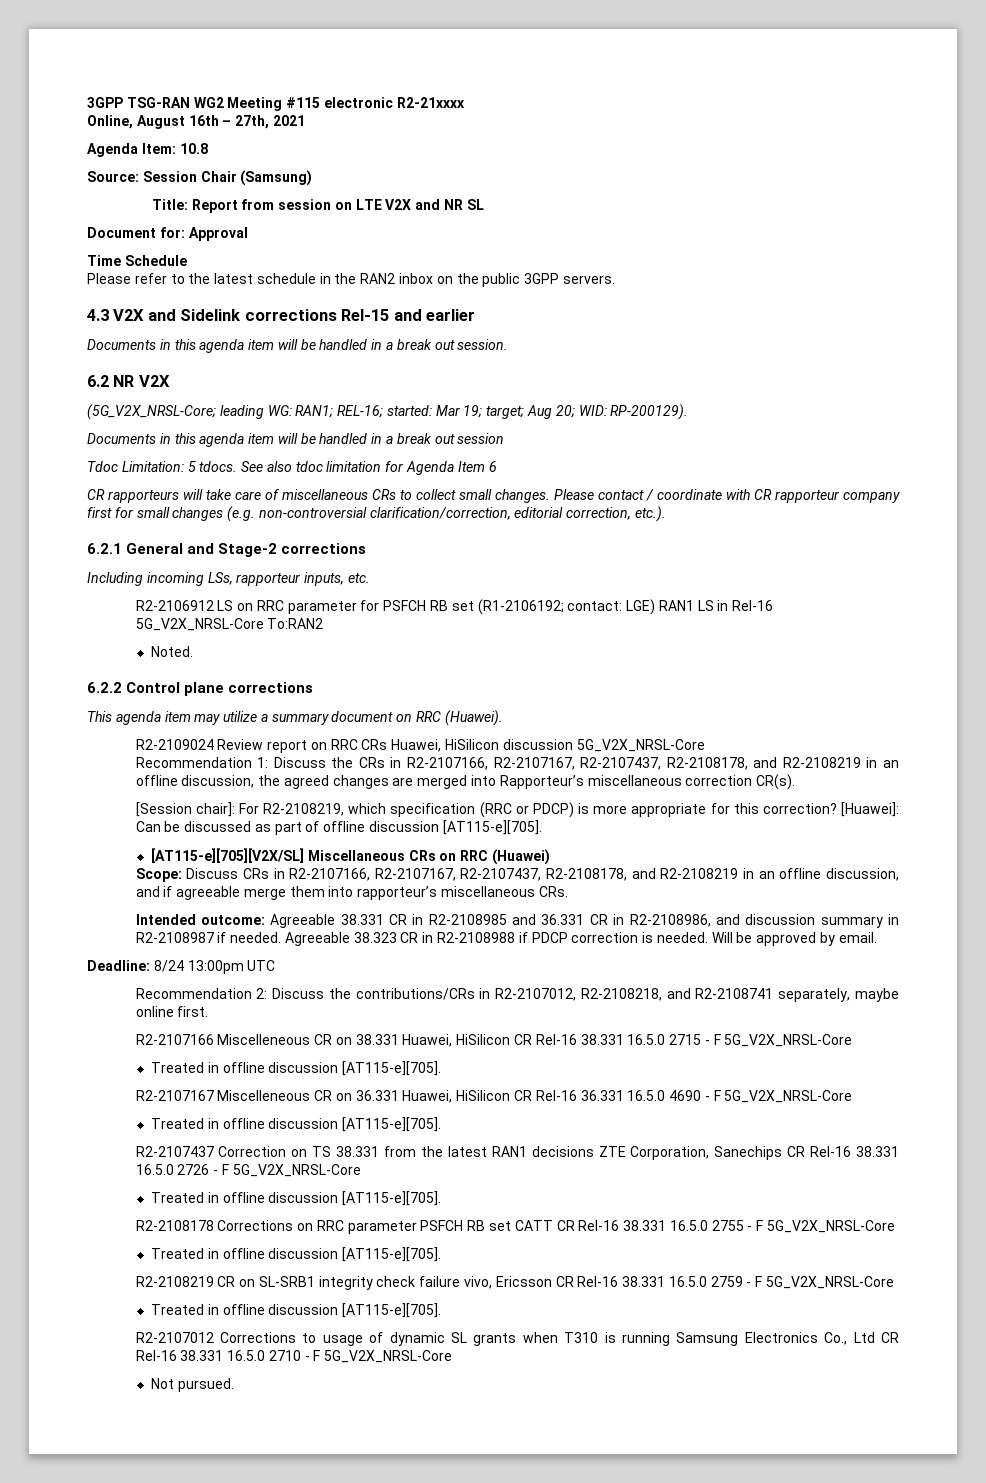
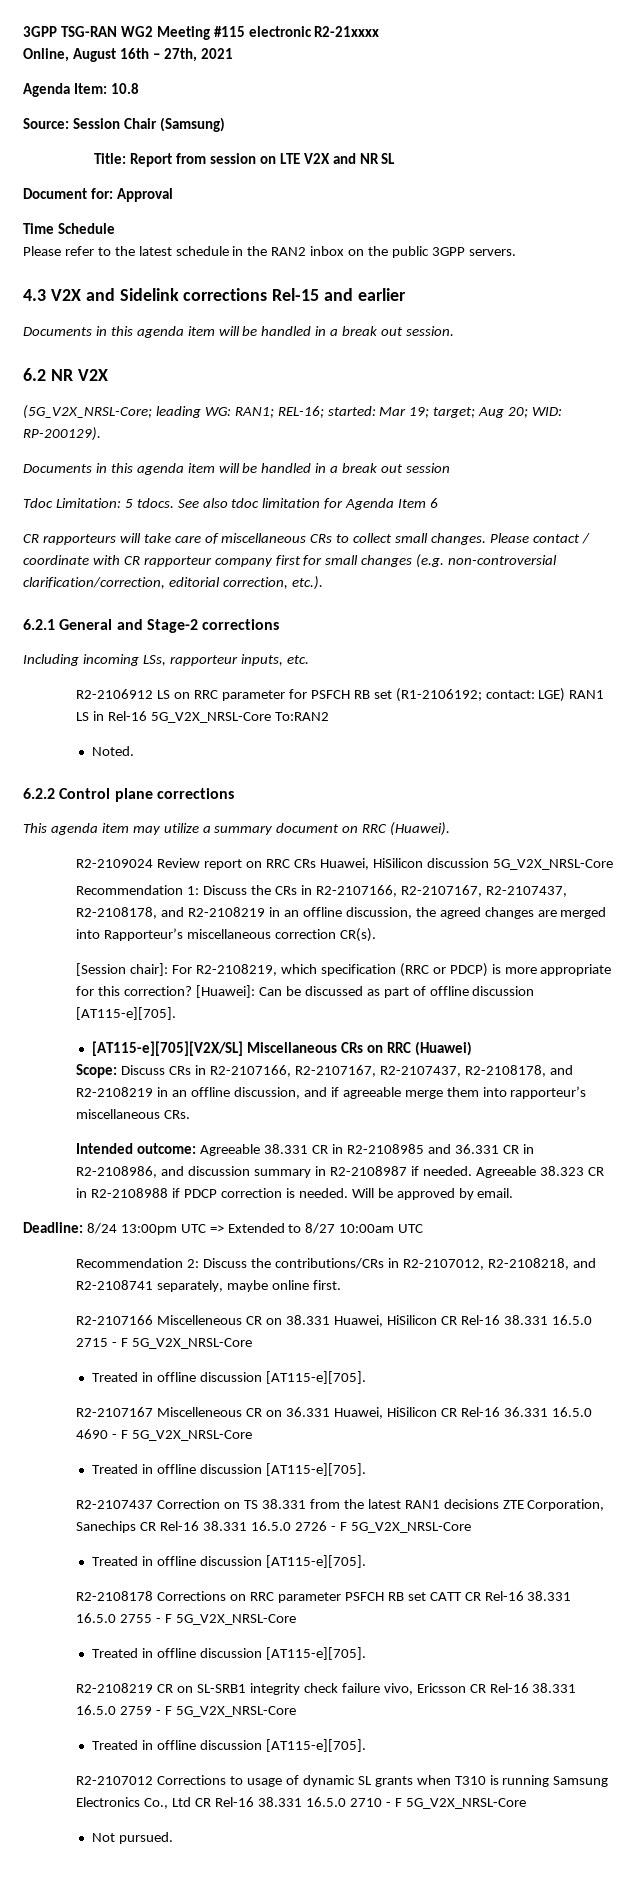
(276, 965) none -> [209,1223,424,1234] => Extended to 8/27 10:00am UTC

